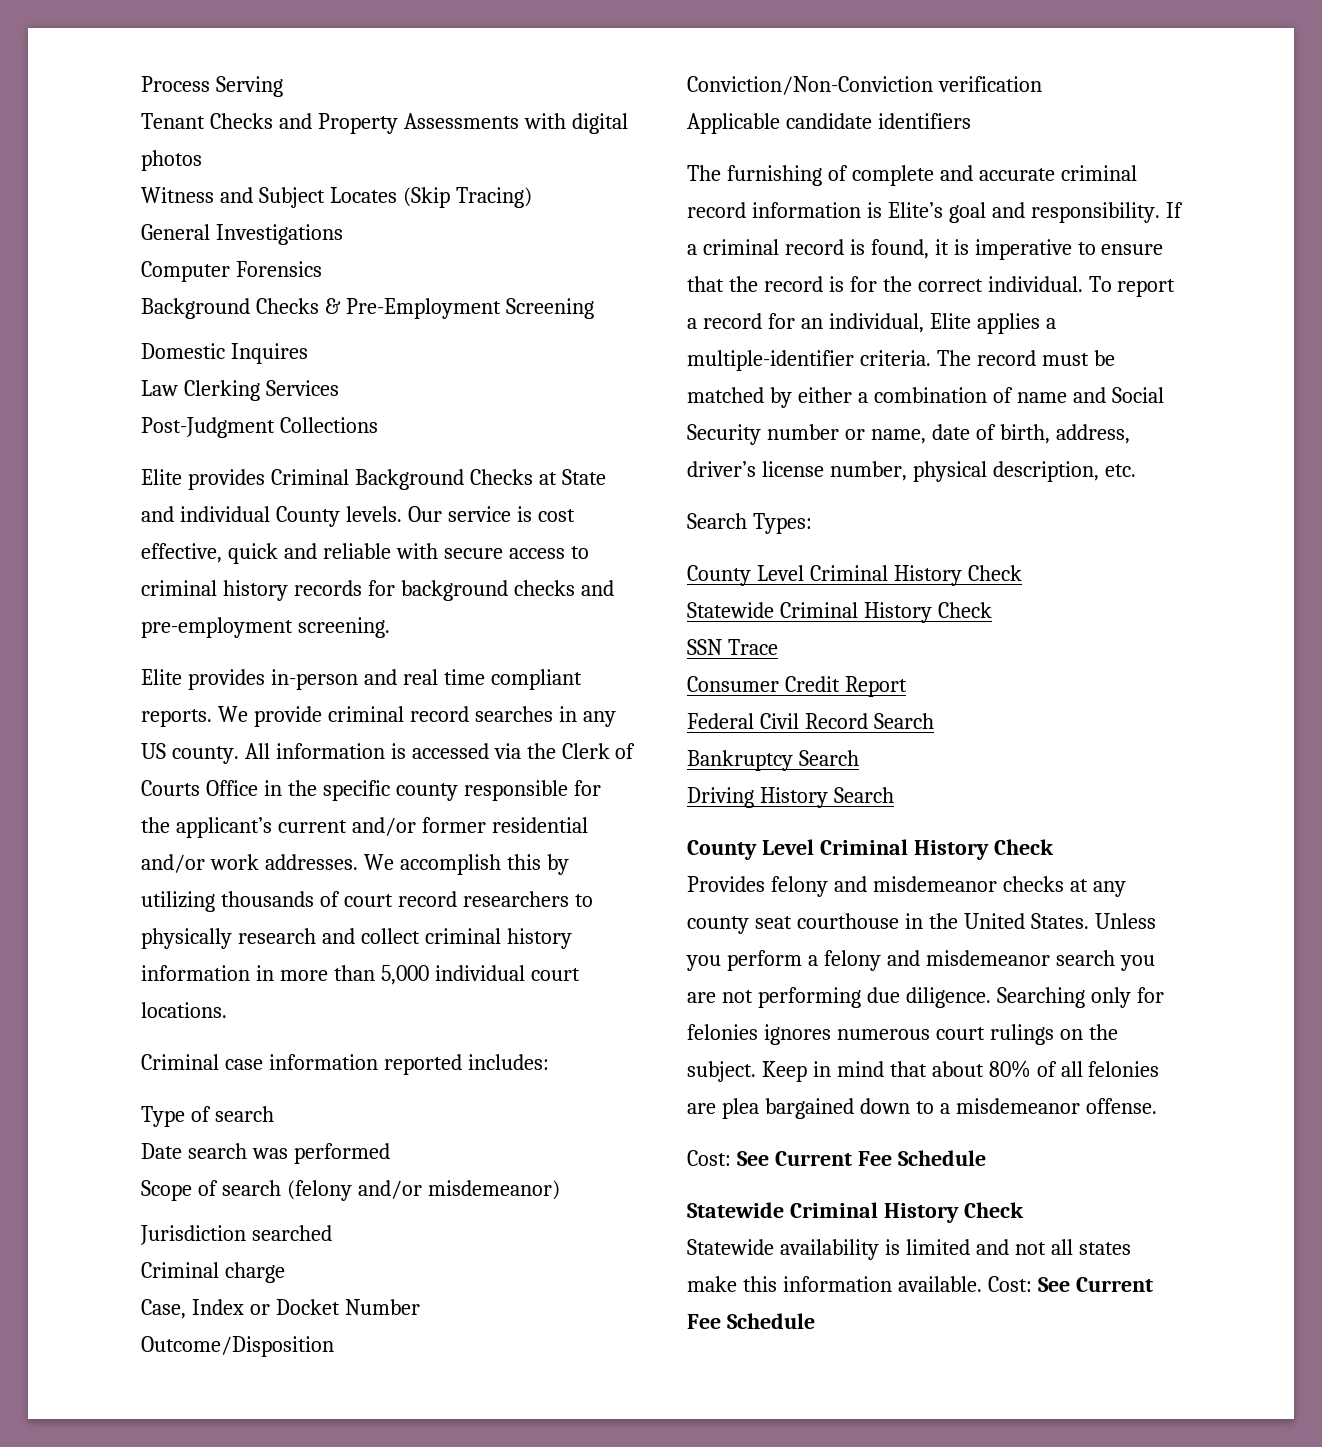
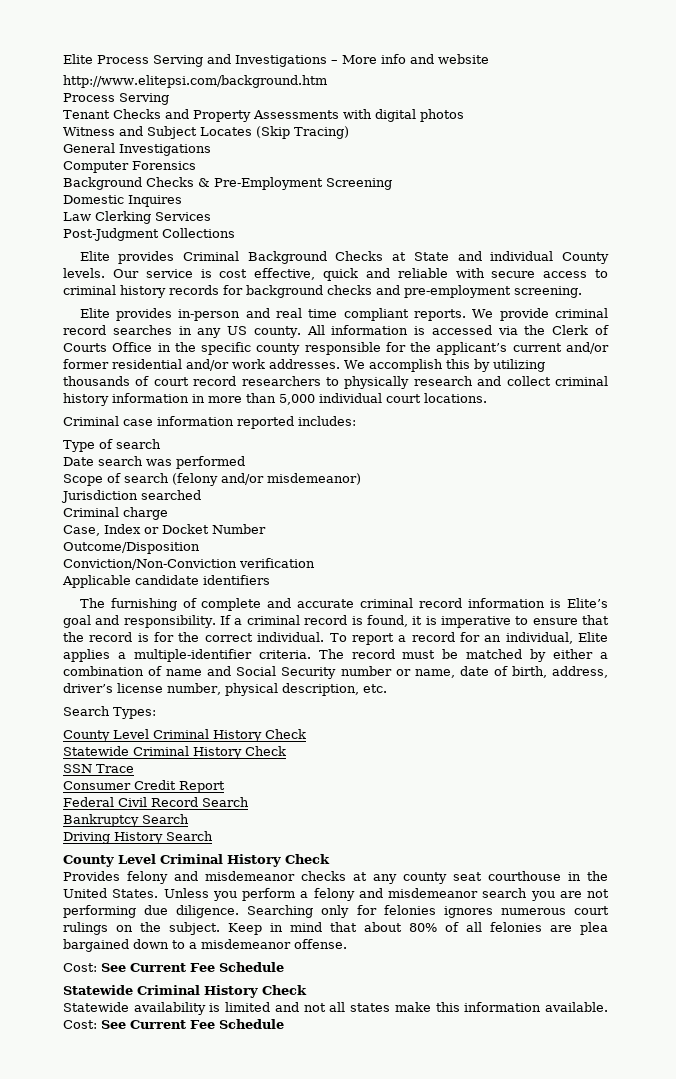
(141, 84) none -> [63,54,489,67] [63,75,327,88] Elite Process Serving and Investigations – More info and website // http://www.elitepsi.com/background.htm //

